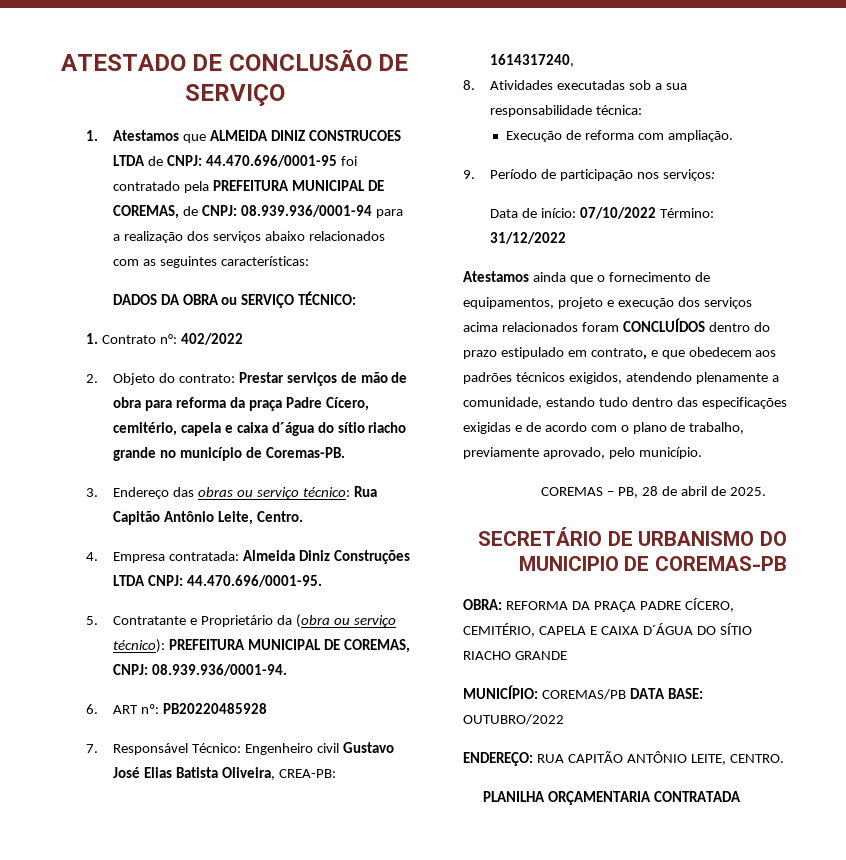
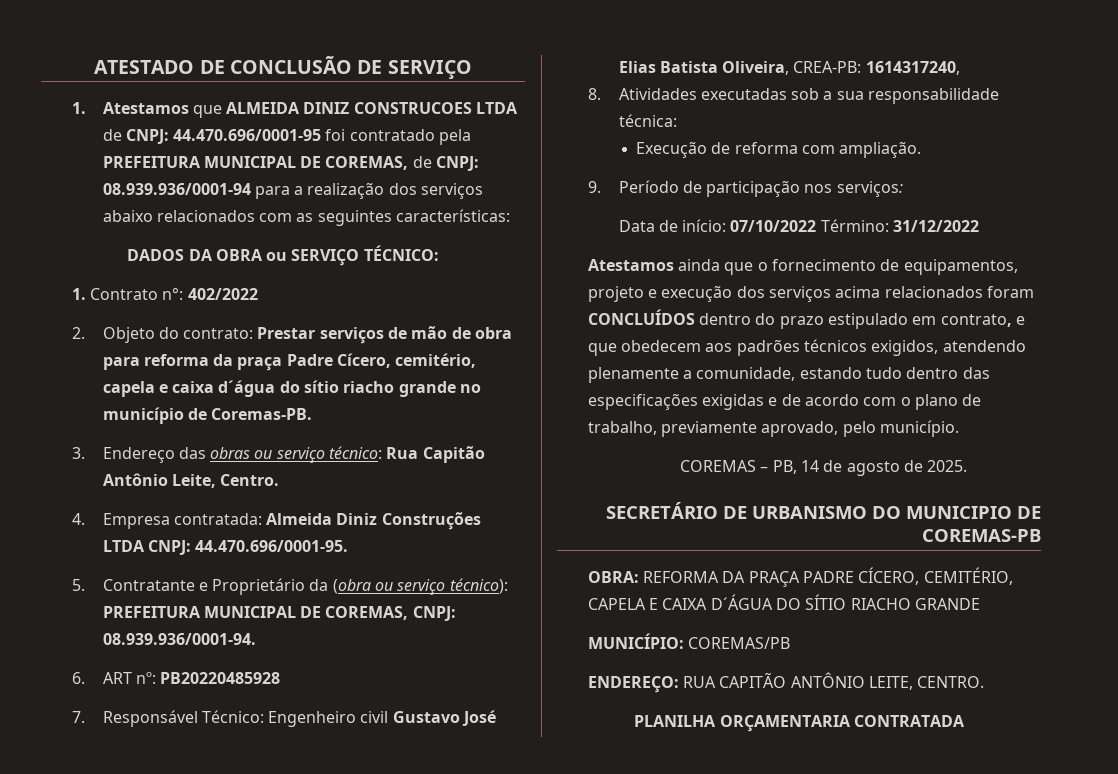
[642,486,707,496] 28 de abril -> [800,460,900,476] 14 de agosto
[629,688,703,699] [463,714,565,725] DATA BASE: OUTUBRO/2022 -> (791, 643) none

